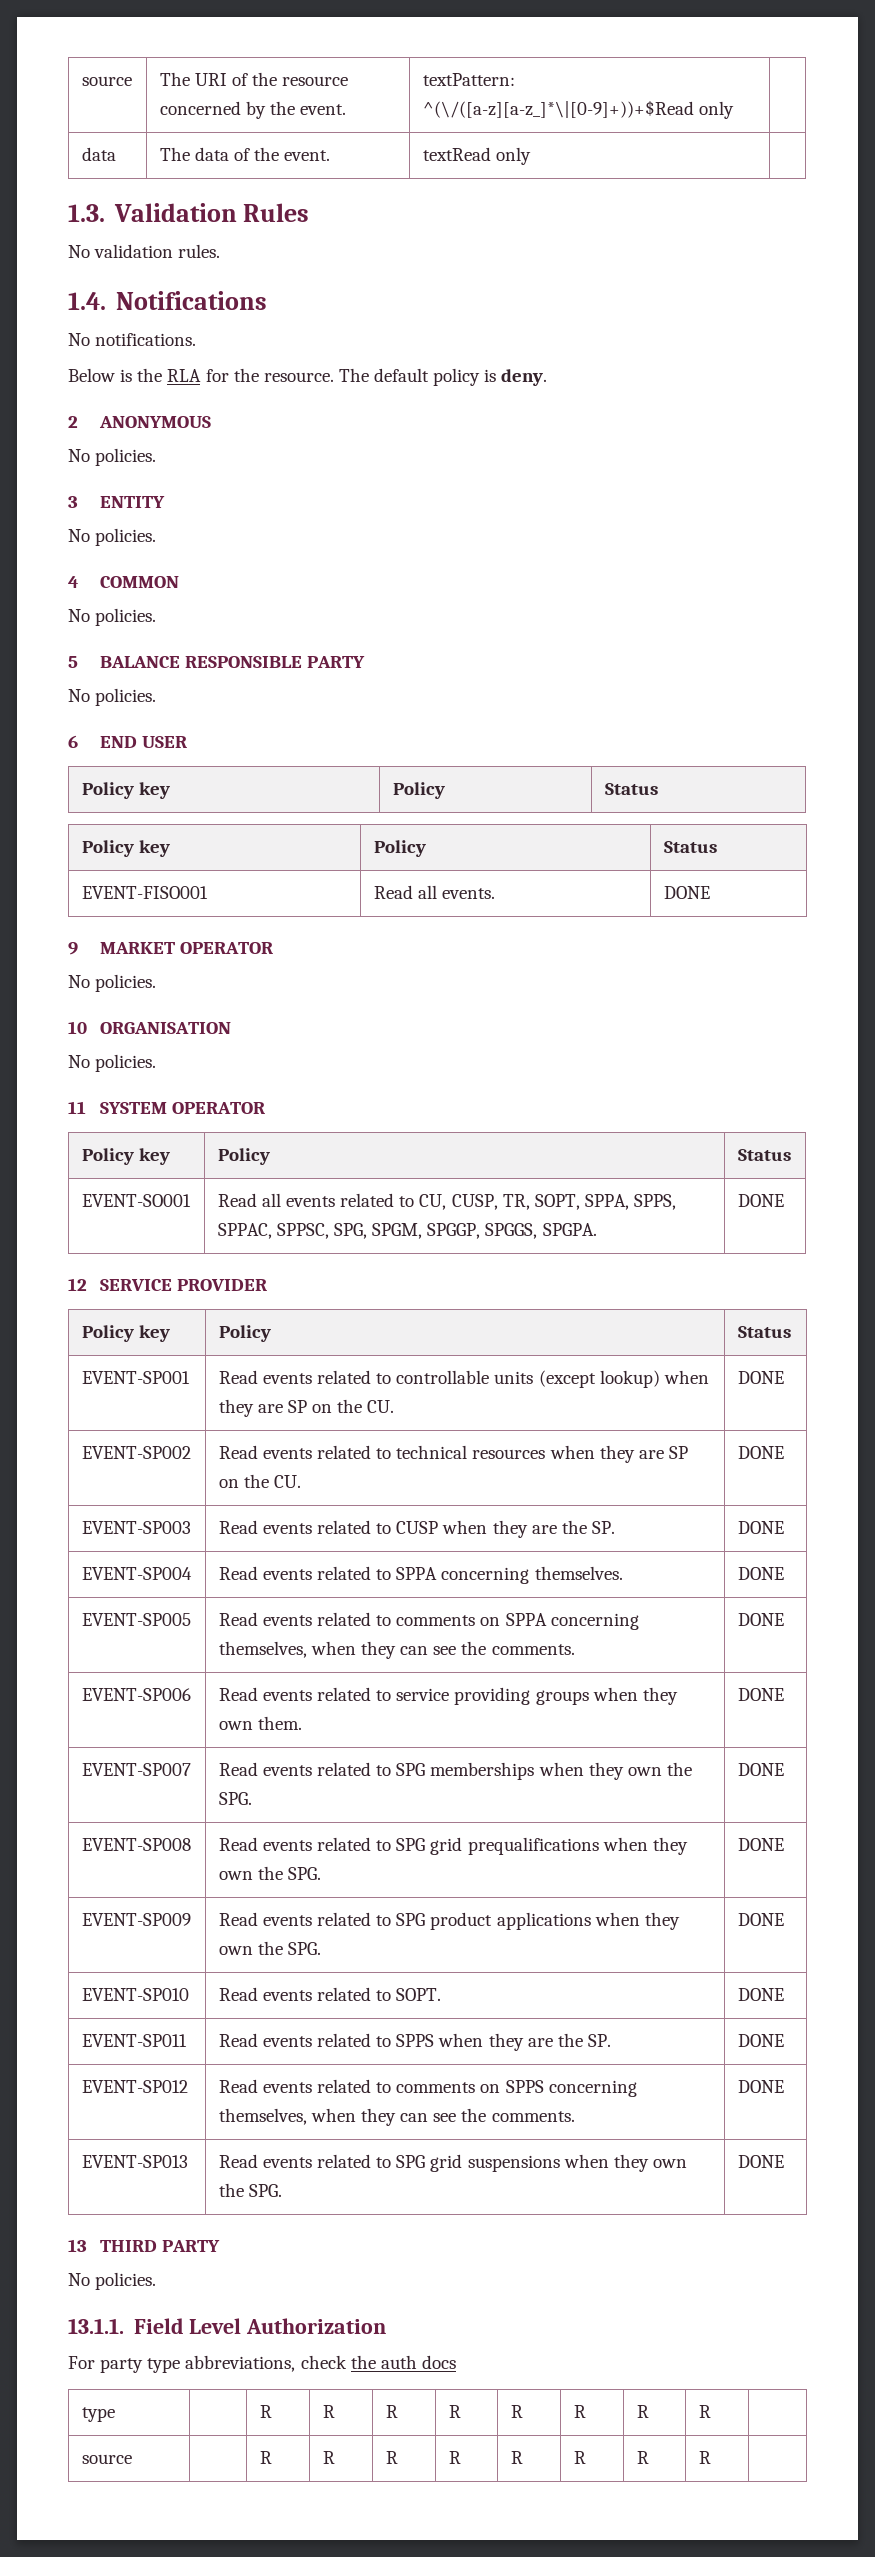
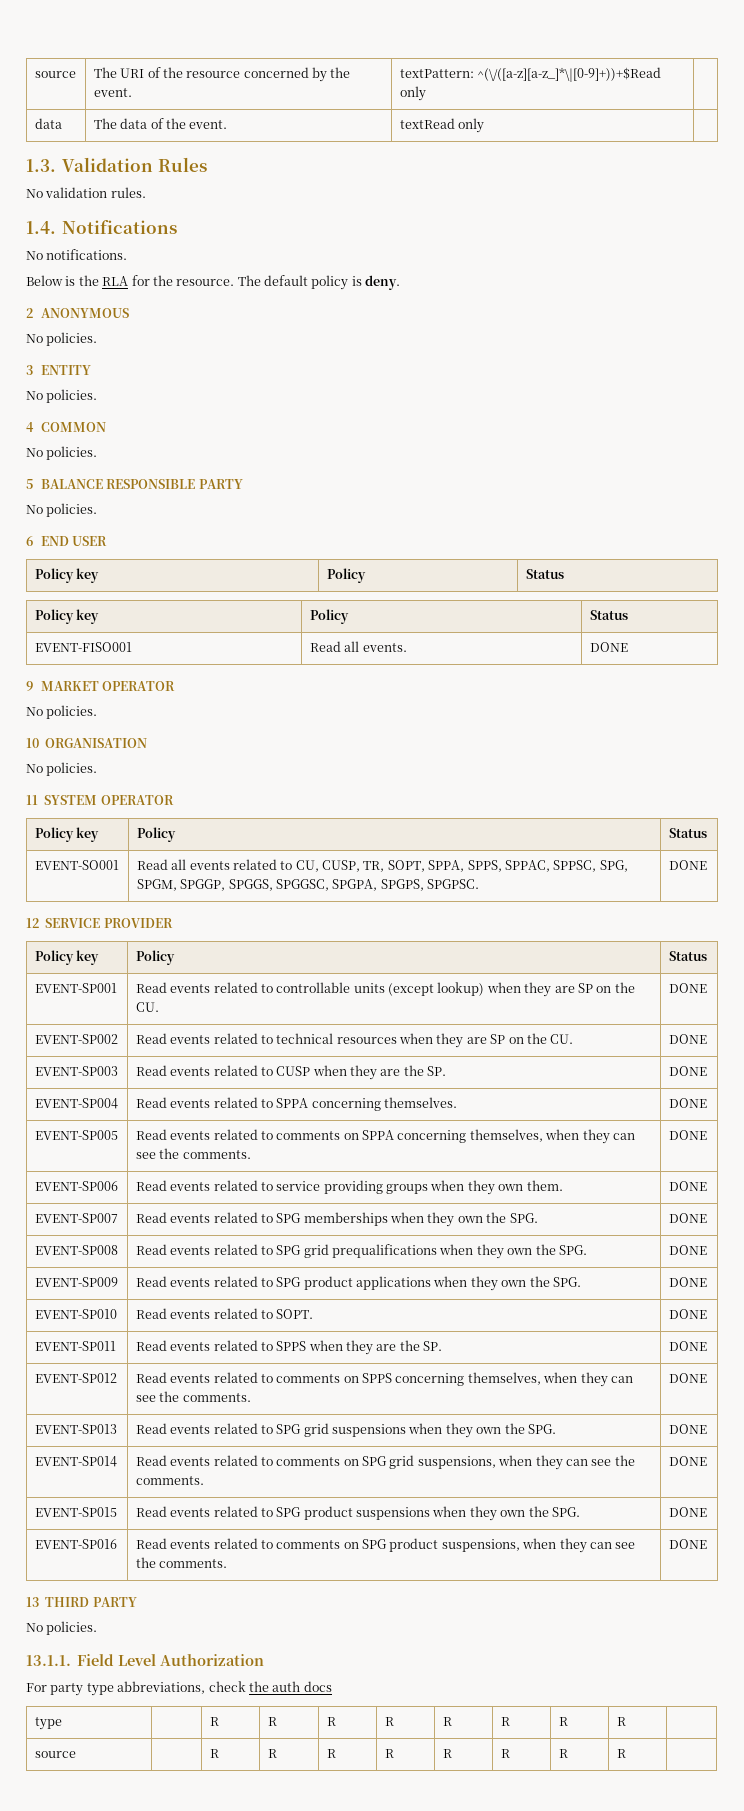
[542,1223,597,1236] SPGPA. -> [275,879,480,891] SPGGSC, SPGPA, SPGPS, SPGPSC.
(784, 2161) none -> [34,1456,117,1467] [135,1455,635,1470] [135,1476,204,1485] [668,1456,707,1466] [34,1507,117,1517] [135,1506,580,1521] [668,1507,707,1517] [34,1539,117,1549] [135,1538,636,1553] [135,1557,228,1568] [668,1539,707,1549] // EVENT-SP014 | Read events related to comments on SPG grid suspensions, when they can see the comments. | DONE // EVENT-SP015 | Read events related to SPG product suspensions when they own the SPG. | DONE // EVENT-SP016 | Read events related to comments on SPG product suspensions, when they can see the comments. | DONE

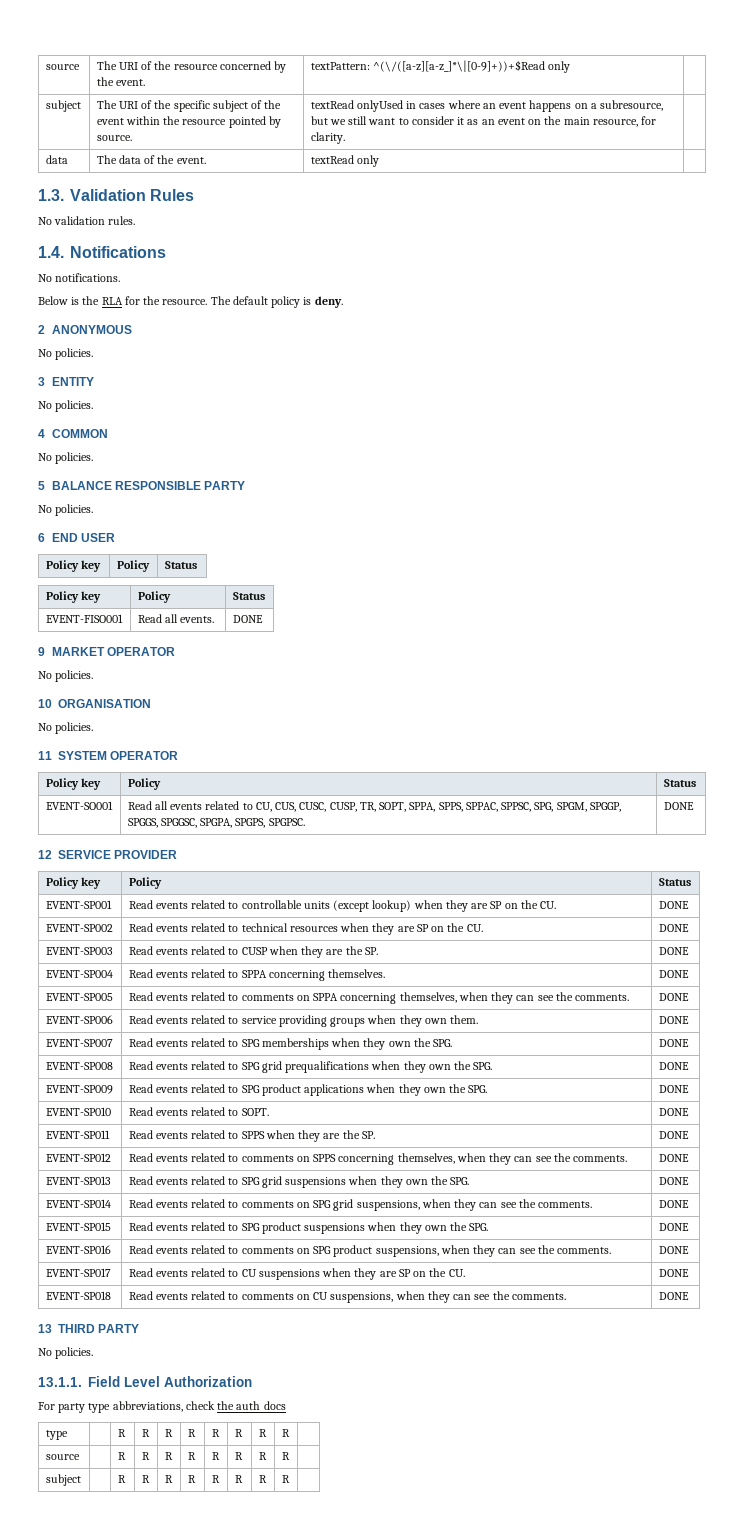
(426, 93) none -> [45,100,81,112] [96,100,282,112] [96,116,281,128] [96,135,132,141] [310,100,664,112] [310,116,657,127] [310,132,345,144] // subject | The URI of the specific subject of the event within the resource pointed by source. | textRead onlyUsed in cases where an event happens on a subresource, but we still want to consider it as an event on the main resource, for clarity. |
(319, 866) none -> [275,802,327,812] CUS, CUSC,
(707, 1544) none -> [45,1268,111,1277] [128,1268,465,1280] [658,1269,689,1277] [45,1291,111,1300] [128,1291,566,1303] [658,1292,689,1300] // EVENT-SP017 | Read events related to CU suspensions when they are SP on the CU. | DONE // EVENT-SP018 | Read events related to comments on CU suspensions, when they can see the comments. | DONE
(626, 1753) none -> [45,1474,81,1486] [117,1475,126,1483] [141,1475,150,1483] [164,1475,173,1483] [187,1475,196,1483] [211,1475,220,1483] [234,1475,243,1483] [258,1475,267,1483] [281,1475,290,1483] // subject | | R | R | R | R | R | R | R | R |

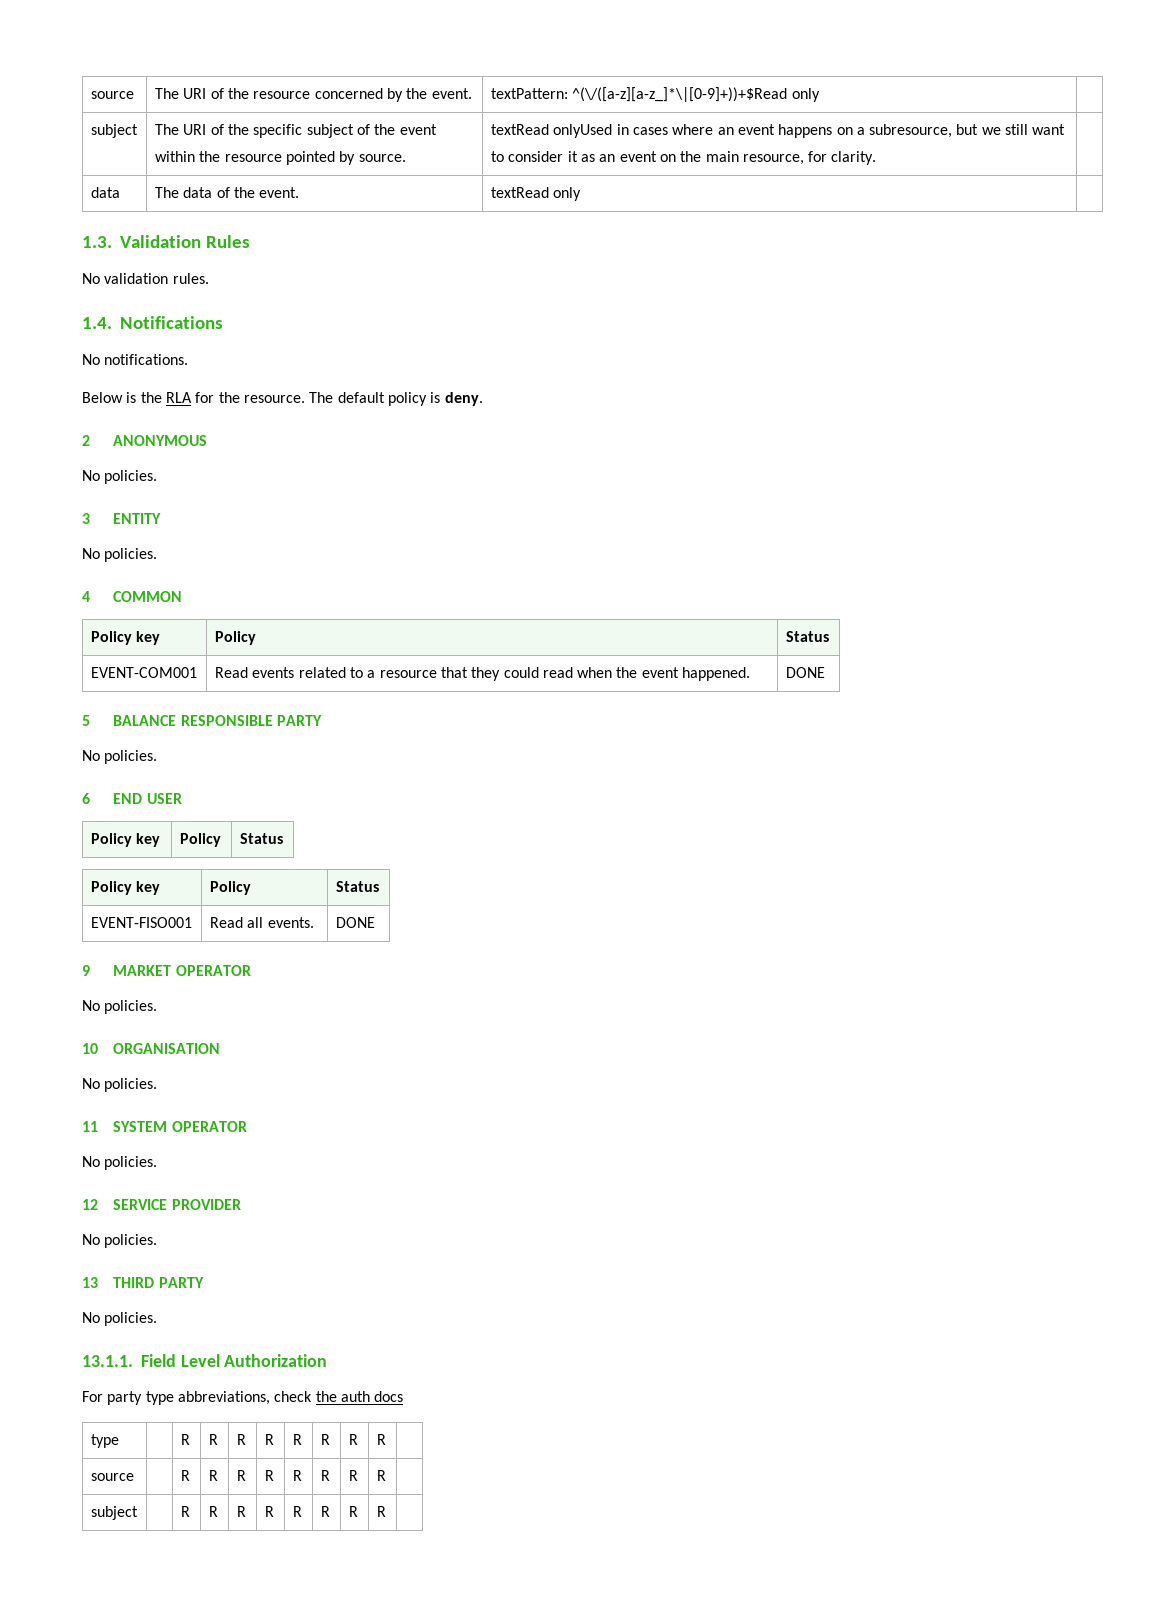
[38,452,94,464] // No policies. -> [90,631,161,645] [214,631,256,645] [785,631,829,642] [90,667,197,678] [214,667,751,681] [785,667,825,678] // Policy key | Policy | Status // EVENT-COM001 | Read events related to a resource that they could read when the event happened. | DONE
[45,778,101,790] [127,778,161,790] [663,779,696,787] [45,801,113,810] [127,801,621,812] [127,818,305,828] [663,802,694,810] [38,850,178,859] [45,877,101,889] [128,877,162,889] [658,878,691,886] [45,900,112,909] [128,900,557,912] [658,901,689,909] [45,924,113,932] [128,923,483,935] [658,924,689,932] [45,947,113,955] [128,946,378,958] [658,947,689,955] [45,970,113,978] [128,969,386,981] [658,970,689,978] [45,993,113,1001] [128,992,630,1004] [658,993,689,1001] [45,1015,113,1024] [128,1015,479,1027] [658,1016,689,1024] [45,1039,113,1047] [128,1038,453,1050] [658,1039,689,1047] [45,1062,113,1070] [128,1061,493,1073] [658,1062,689,1070] [45,1085,113,1094] [128,1084,488,1096] [658,1085,689,1093] [45,1107,111,1116] [128,1107,269,1116] [658,1108,689,1116] [45,1130,110,1139] [128,1130,375,1142] [658,1131,689,1139] [45,1153,111,1162] [128,1153,628,1165] [658,1154,689,1162] [45,1176,111,1185] [128,1176,470,1188] [658,1177,689,1185] [45,1199,111,1208] [128,1199,593,1211] [658,1200,689,1208] [45,1222,111,1231] [128,1222,489,1234] [658,1223,689,1231] [45,1245,111,1254] [128,1245,612,1257] [658,1246,689,1254] [45,1268,111,1277] [128,1268,465,1280] [658,1269,689,1277] [45,1291,111,1300] [128,1291,566,1303] [658,1292,689,1300] // Policy key | Policy | Status // EVENT-SO001 | Read all events related to CU, CUS, CUSC, CUSP, TR, SOPT, SPPA, SPPS, SPPAC, SPPSC, SPG, SPGM, SPGGP, SPGGS, SPGGSC, SPGPA, SPGPS, SPGPSC. | DONE // 12 SERVICE PROVIDER // Policy key | Policy | Status // EVENT-SP001 | Read events related to controllable units (except lookup) when they are SP on the CU. | DONE // EVENT-SP002 | Read events related to technical resources when they are SP on the CU. | DONE // EVENT-SP003 | Read events related to CUSP when they are the SP. | DONE // EVENT-SP004 | Read events related to SPPA concerning themselves. | DONE // EVENT-SP005 | Read events related to comments on SPPA concerning themselves, when they can see the comments. | DONE // EVENT-SP006 | Read events related to service providing groups when they own them. | DONE // EVENT-SP007 | Read events related to SPG memberships when they own the SPG. | DONE // EVENT-SP008 | Read events related to SPG grid prequalifications when they own the SPG. | DONE // EVENT-SP009 | Read events related to SPG product applications when they own the SPG. | DONE // EVENT-SP010 | Read events related to SOPT. | DONE // EVENT-SP011 | Read events related to SPPS when they are the SP. | DONE // EVENT-SP012 | Read events related to comments on SPPS concerning themselves, when they can see the comments. | DONE // EVENT-SP013 | Read events related to SPG grid suspensions when they own the SPG. | DONE // EVENT-SP014 | Read events related to comments on SPG grid suspensions, when they can see the comments. | DONE // EVENT-SP015 | Read events related to SPG product suspensions when they own the SPG. | DONE // EVENT-SP016 | Read events related to comments on SPG product suspensions, when they can see the comments. | DONE // EVENT-SP017 | Read events related to CU suspensions when they are SP on the CU. | DONE // EVENT-SP018 | Read events related to comments on CU suspensions, when they can see the comments. | DONE -> [82,1156,158,1170] [82,1199,241,1210] [82,1234,158,1248] // No policies. // 12 SERVICE PROVIDER // No policies.

